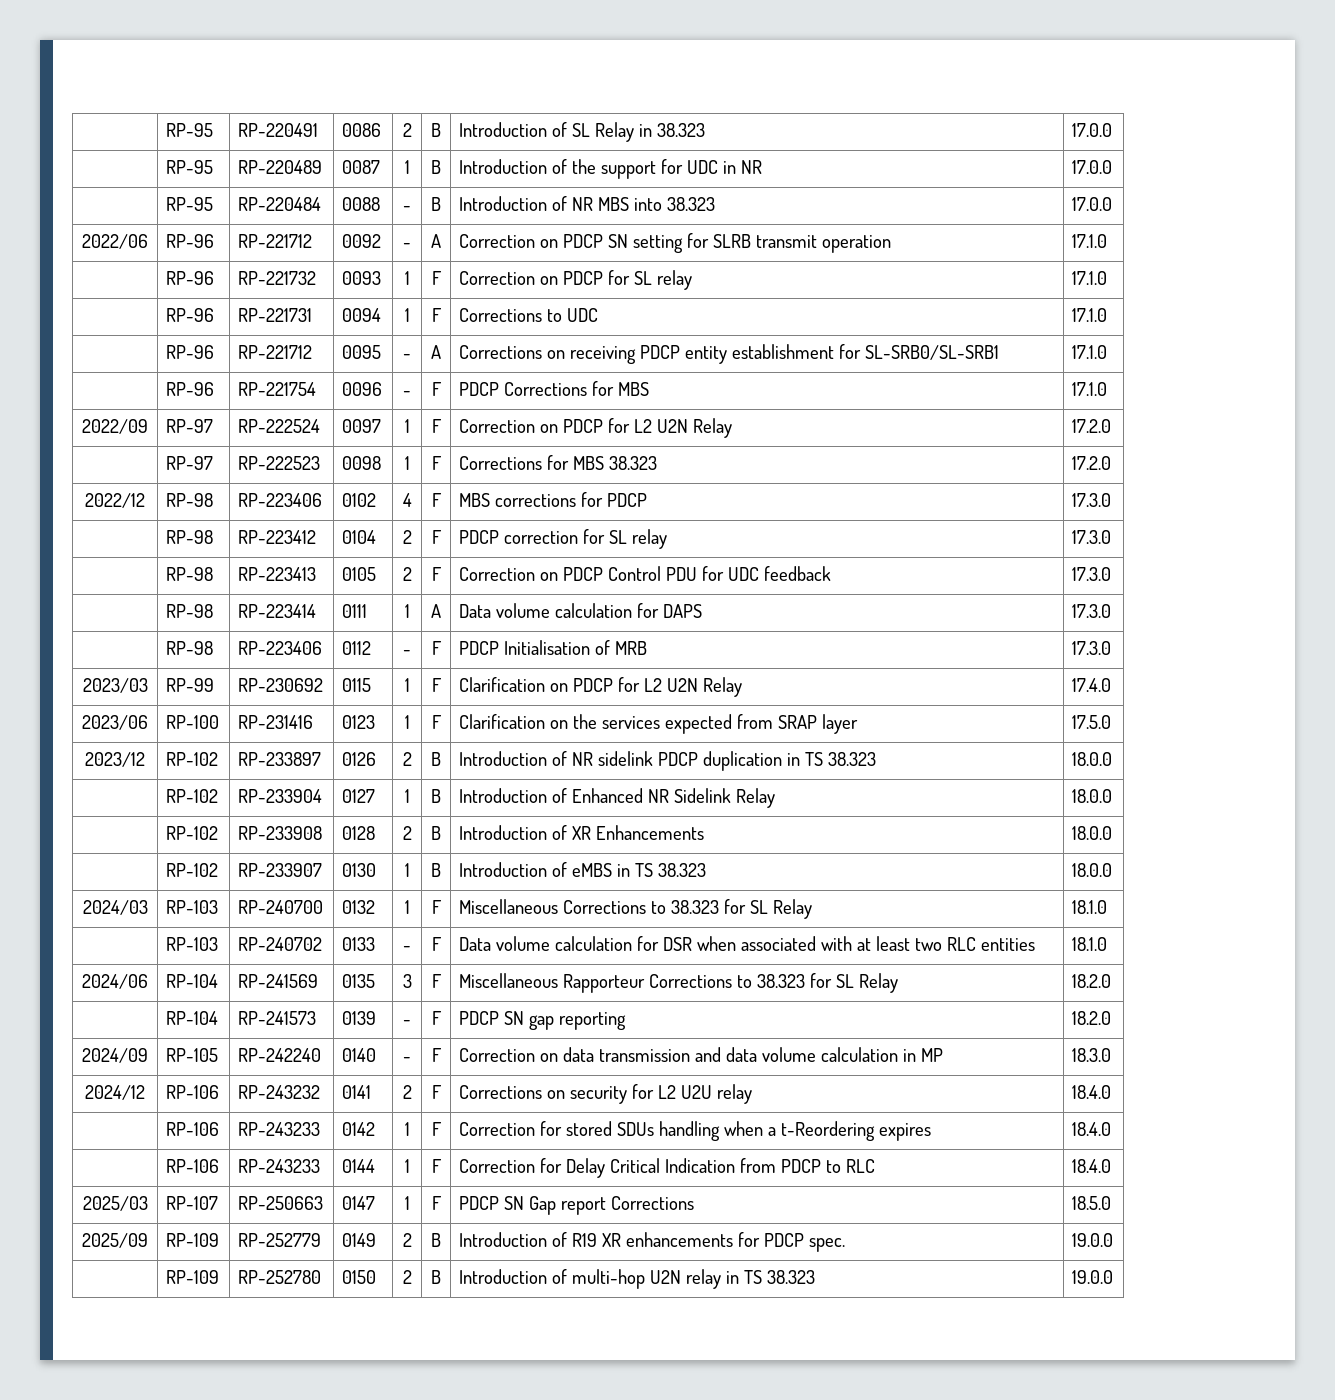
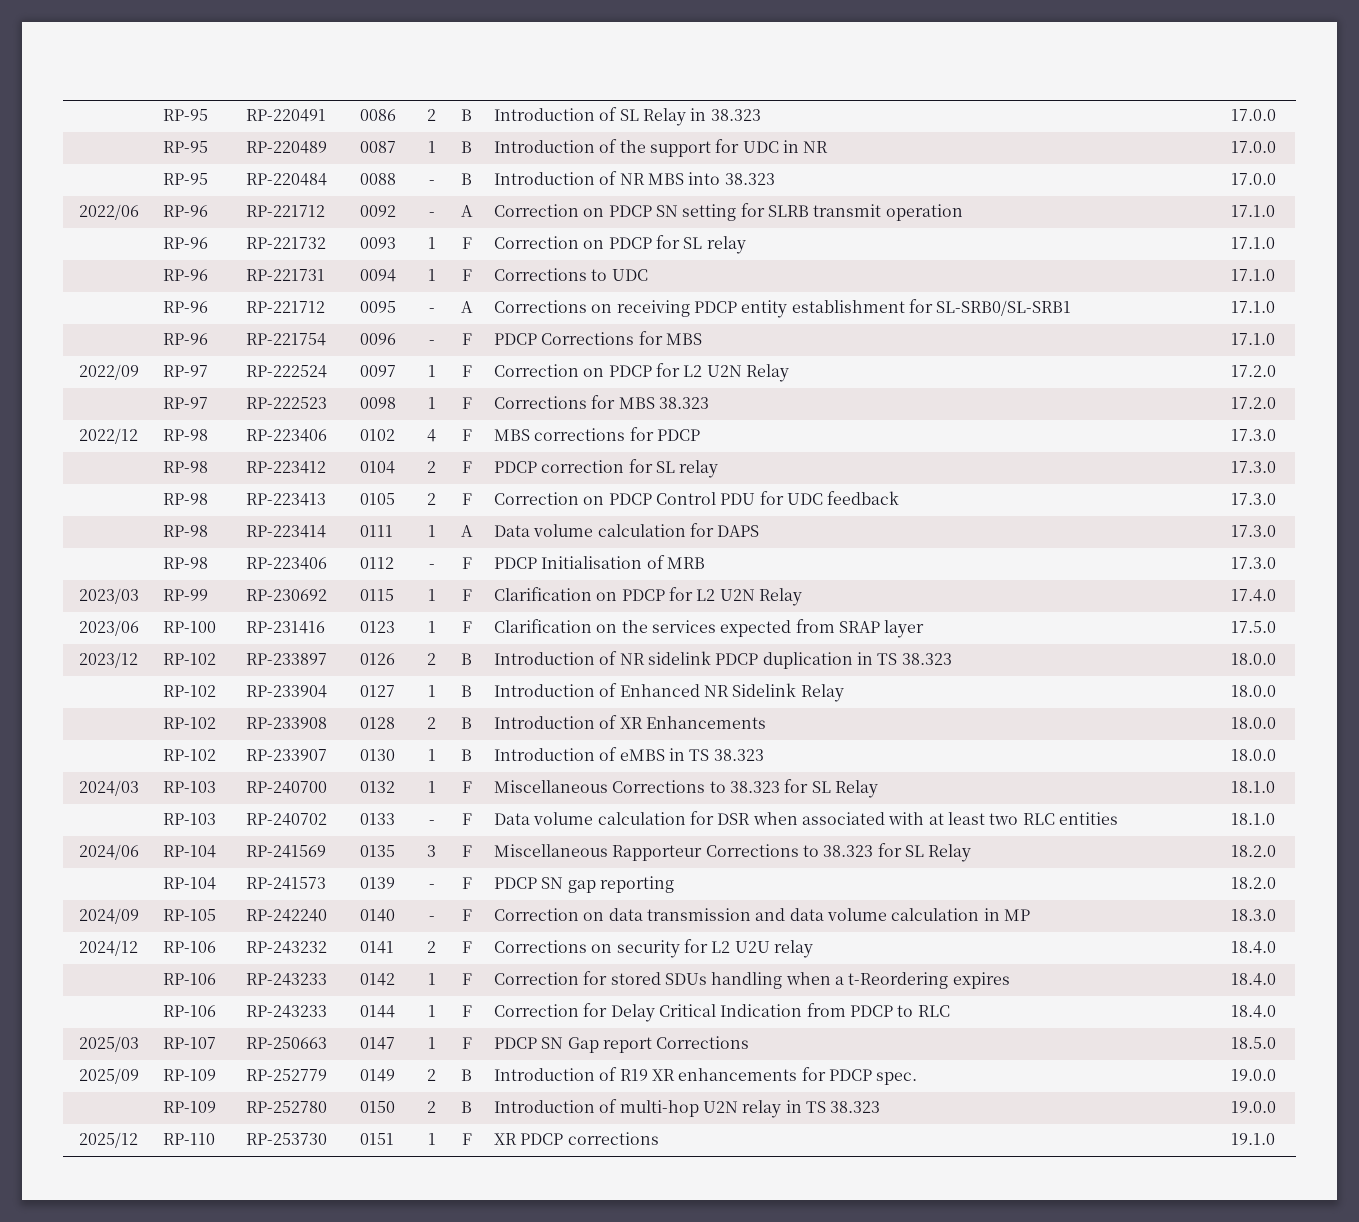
(1114, 1277) none -> [79,1132,138,1148] [163,1133,216,1145] [246,1133,328,1145] [360,1133,395,1145] [427,1133,436,1145] [461,1133,472,1145] [494,1132,659,1145] [1231,1133,1276,1145] // 2025/12 | RP-110 | RP-253730 | 0151 | 1 | F | XR PDCP corrections | 19.1.0

